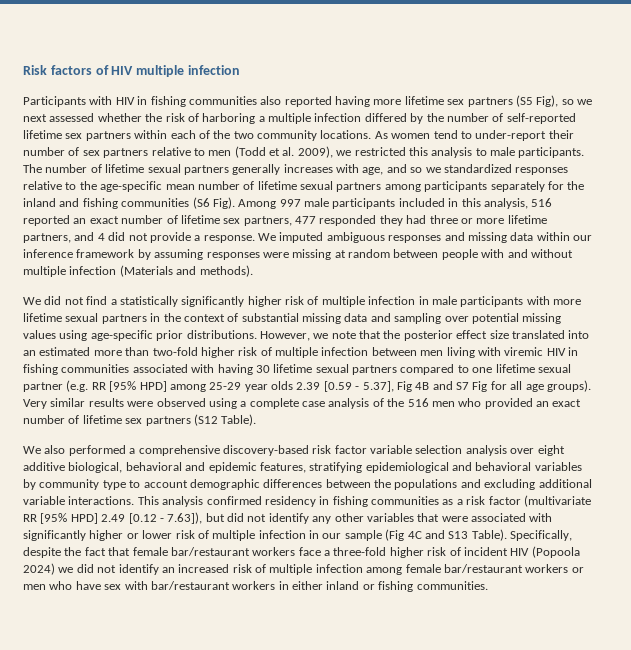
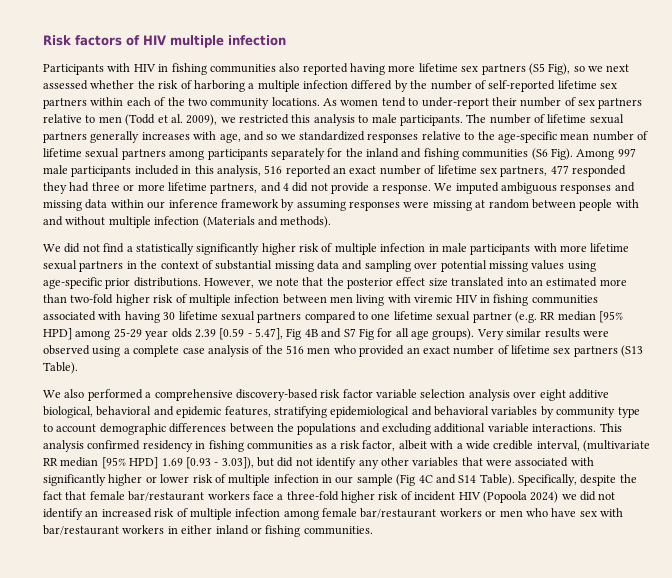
(106, 386) none -> [557,311,596,321] median
[362,381,394,392] 5.37], -> [255,328,283,340] 5.47],
[193,414,218,426] (S12 -> [621,345,644,357] (S13
[488,496,521,505] factor -> [362,440,580,451] factor, albeit with a wide credible interval,
[40,512,203,524] [95% HPD] 2.49 [0.12 - 7.63]), -> [60,457,254,469] median [95% HPD] 1.69 [0.93 - 3.03]),
[448,531,469,539] S13 -> [458,475,477,483] S14

